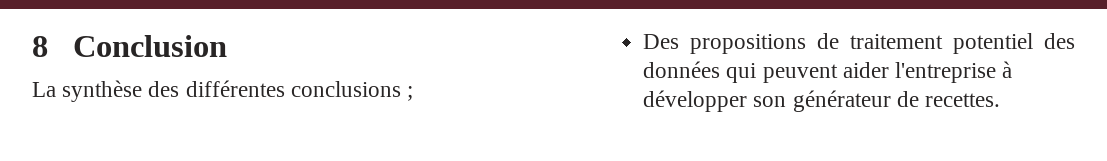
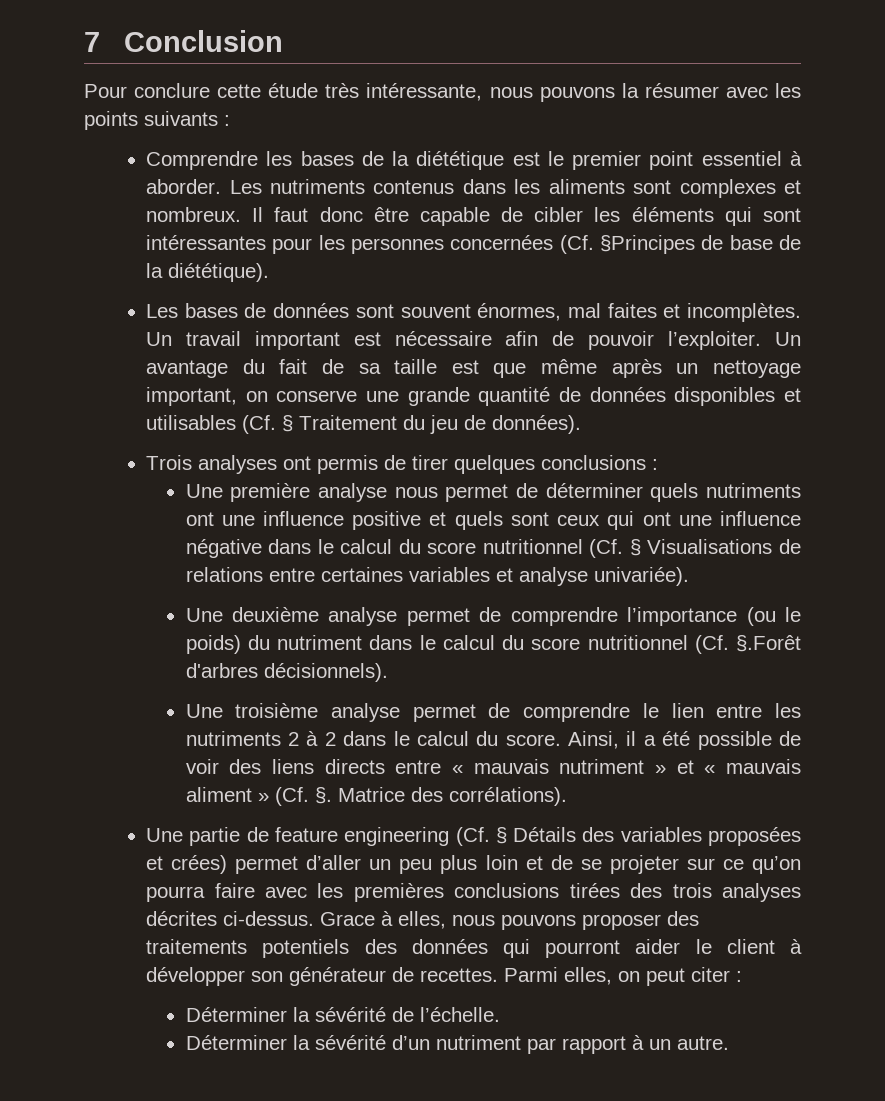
[32,36,48,57] 8 -> [84,32,100,52] 7
[32,80,414,102] [643,33,1075,54] [643,61,997,83] La synthèse des différentes conclusions ; // Des propositions de traitement potentiel des données qui peuvent aider l'entreprise -> [84,83,801,102] [84,111,230,130] [146,151,802,170] [146,179,802,198] [146,207,801,226] [146,235,802,254] [146,263,270,282] [146,303,801,322] [146,331,801,350] [146,359,801,378] [146,387,801,406] [146,415,582,434] [146,455,659,474] [185,483,801,502] [185,511,802,530] [185,539,801,558] [185,567,689,586] [185,607,801,626] [185,635,801,654] [185,663,388,682] [185,703,801,722] [185,731,802,750] [185,759,802,774] [185,787,567,806] [146,827,801,846] [146,855,801,874] [146,883,802,902] [146,911,700,930] [146,939,775,958] Pour conclure cette étude très intéressante, nous pouvons la résumer avec les points suivants : // Comprendre les bases de la diététique est le premier point essentiel à aborder. Les nutriments contenus dans les aliments sont complexes et nombreux. Il faut donc être capable de cibler les éléments qui sont intéressantes pour les personnes concernées (Cf. §Principes de base de la diététique). // Les bases de données sont souvent énormes, mal faites et incomplètes. Un travail important est nécessaire afin de pouvoir l’exploiter. Un avantage du fait de sa taille est que même après un nettoyage important, on conserve une grande quantité de données disponibles et utilisables (Cf. § Traitement du jeu de données). // Trois analyses ont permis de tirer quelques conclusions : // Une première analyse nous permet de déterminer quels nutriments ont une influence positive et quels sont ceux qui ont une influence négative dans le calcul du score nutritionnel (Cf. § Visualisations de relations entre certaines variables et analyse univariée). // Une deuxième analyse permet de comprendre l’importance (ou le poids) du nutriment dans le calcul du score nutritionnel (Cf. §.Forêt d'arbres décisionnels). // Une troisième analyse permet de comprendre le lien entre les nutriments 2 à 2 dans le calcul du score. Ainsi, il a été possible de voir des liens directs entre « mauvais nutriment » et « mauvais aliment » (Cf. §. Matrice des corrélations). // Une partie de feature engineering (Cf. § Détails des variables proposées et crées) permet d’aller un peu plus loin et de se projeter sur ce qu’on pourra faire avec les premières conclusions tirées des trois analyses décrites ci-dessus. Grace à elles, nous pouvons proposer des traitements potentiels des données qui pourront aider le client
(1001, 100) none -> [504,967,743,986] [185,1007,500,1022] [185,1035,729,1054] Parmi elles, on peut citer : // Déterminer la sévérité de l’échelle. // Déterminer la sévérité d’un nutriment par rapport à un autre.

